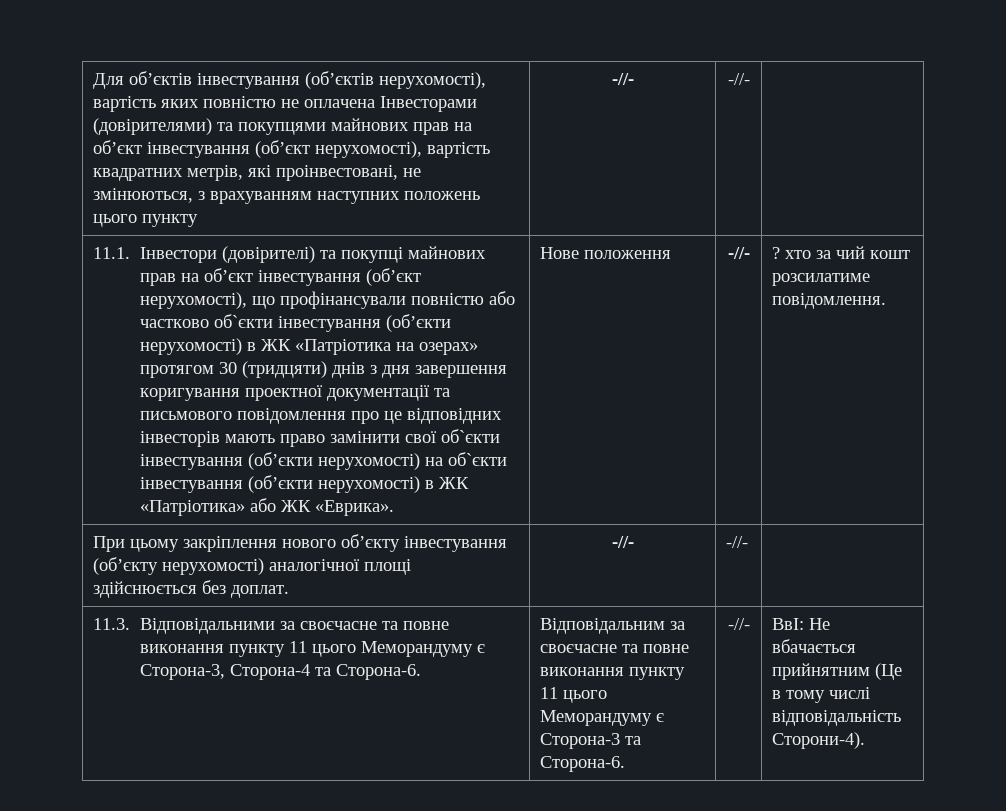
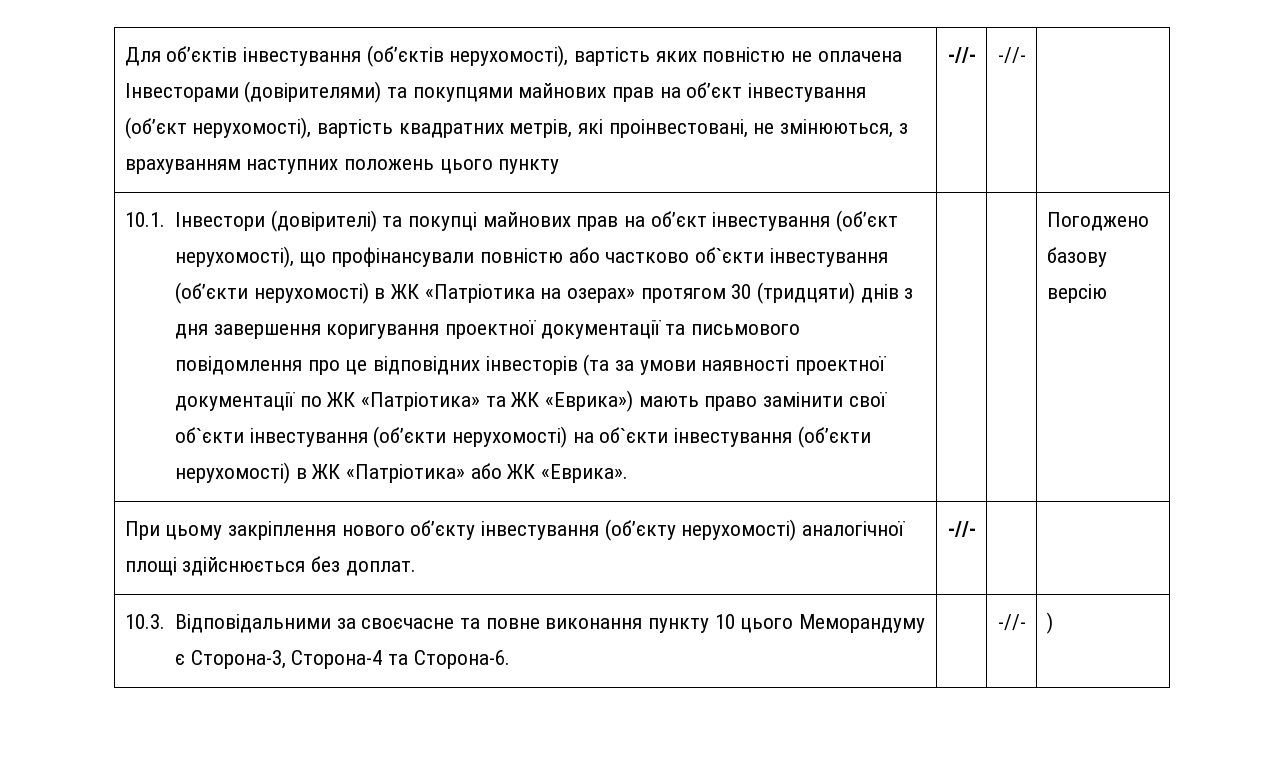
[93,247,131,259] 11.1. -> [124,212,165,227] 10.1.
(220, 439) none -> [583,354,887,376] [175,390,634,412] (та за умови наявності проектної документації по ЖК «Патріотика» та ЖК «Еврика»)
[540,247,672,259] [727,247,750,259] [772,246,911,259] [772,273,871,286] [772,293,887,309] Нове положення | -//- | ? хто за чий кошт розсилатиме повідомлення. -> [1046,212,1149,231] [1046,247,1107,267] [1046,284,1107,303] | | Погоджено базову версію
[726,536,749,548] [93,618,131,630] -//- | // 11.3. -> [124,614,165,629] | // 10.3.
[288,641,307,653] 11 -> [714,614,735,629] 10
[540,618,686,634] [540,644,690,653] [540,667,686,680] [540,687,608,703] [540,710,665,726] [540,733,642,749] [540,756,626,772] [727,618,750,630] [772,618,831,630] [772,639,857,653] [772,663,903,680] [772,687,871,703] [772,710,902,726] [772,732,866,749] Відповідальним за своєчасне та повне виконання пункту 11 цього Меморандуму є Сторона-3 та Сторона-6. | -//- | ВвІ: Не вбачається прийнятним (Це в тому числі відповідальність Сторони-4). -> [997,614,1026,630] [1046,612,1053,634] | -//- | )

